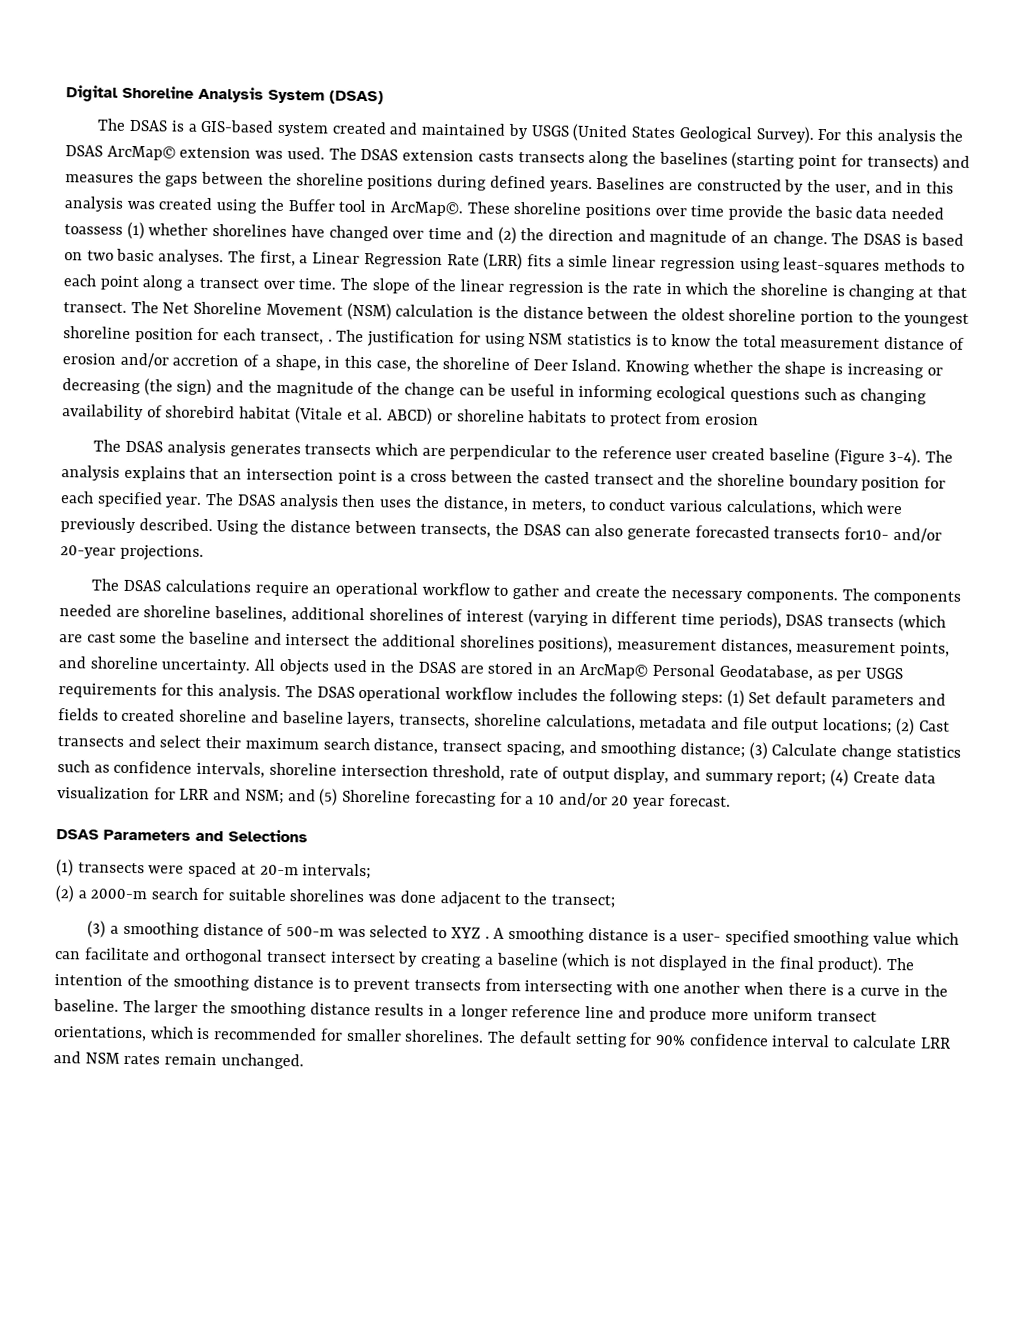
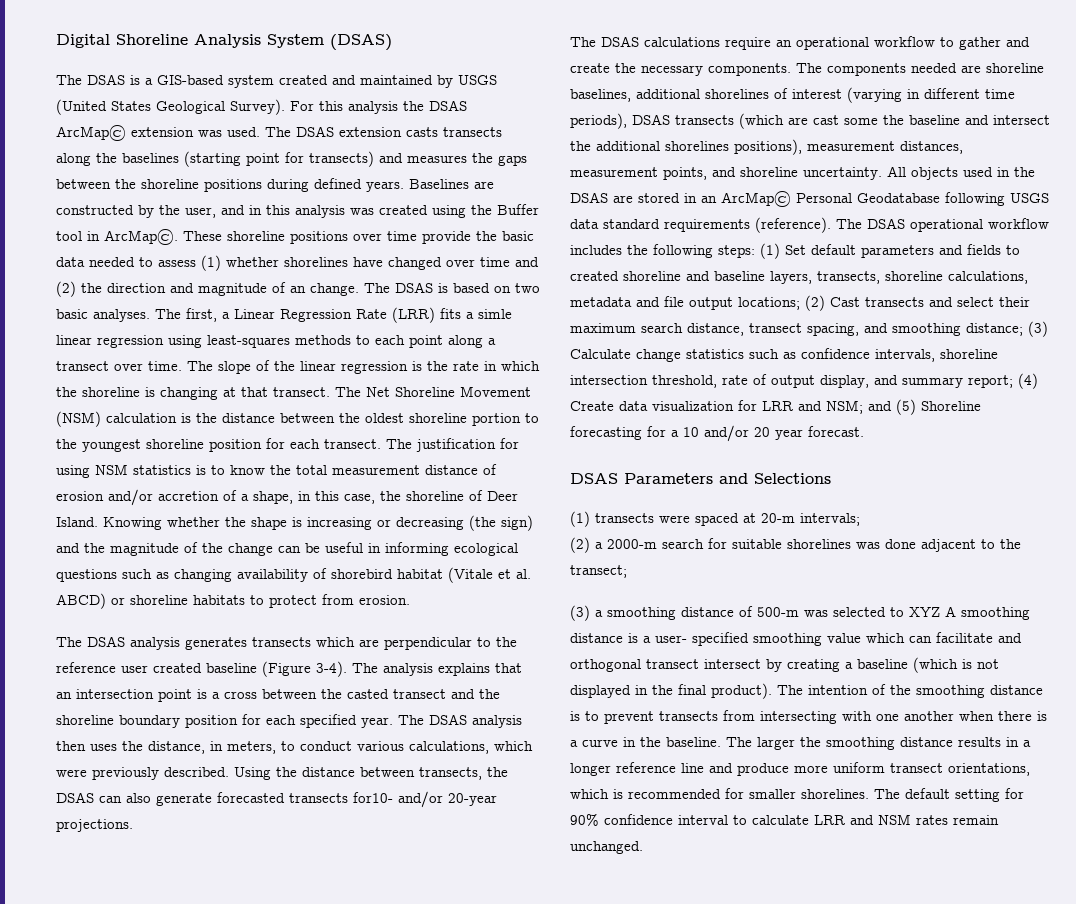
[64,224,123,235] toassess -> [139,257,196,267] to assess
[259,330,333,345] transect, . -> [324,439,381,449] transect.
[705,413,760,426] erosion -> [359,595,410,605] erosion.
[718,664,904,682] [58,683,282,700] Geodatabase, as per USGS requirements for this analysis. -> [857,192,1049,206] [570,217,831,233] Geodatabase following USGS data standard requirements (reference).
[484,936,490,939] . -> (940, 612) none

